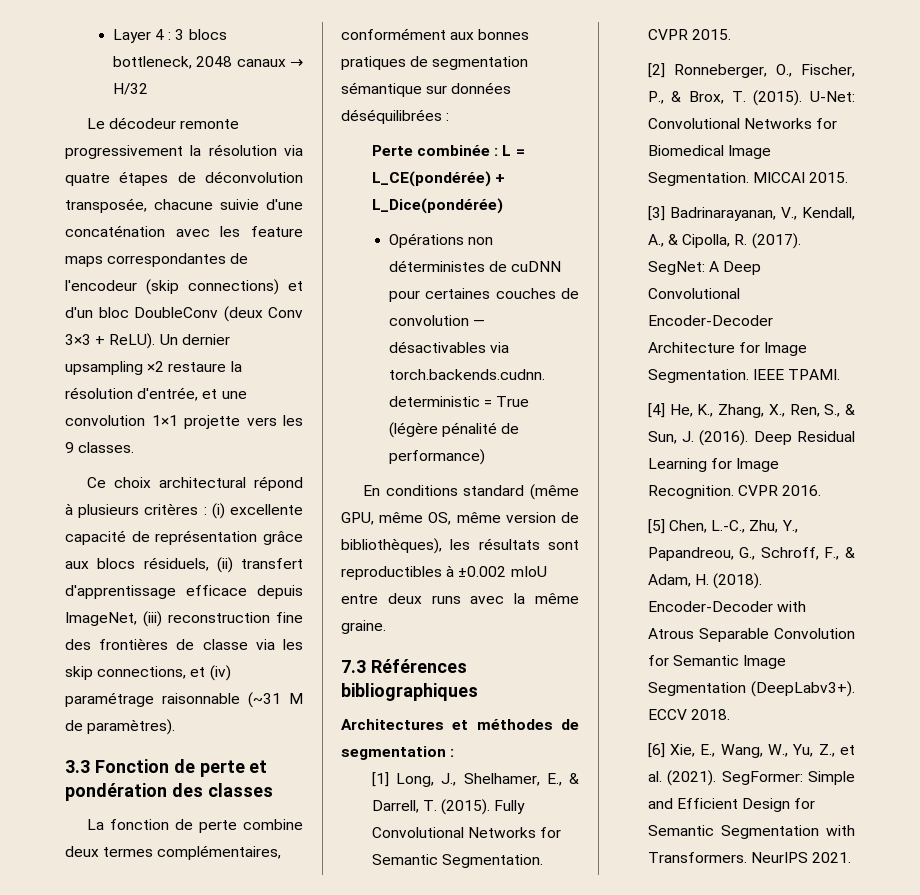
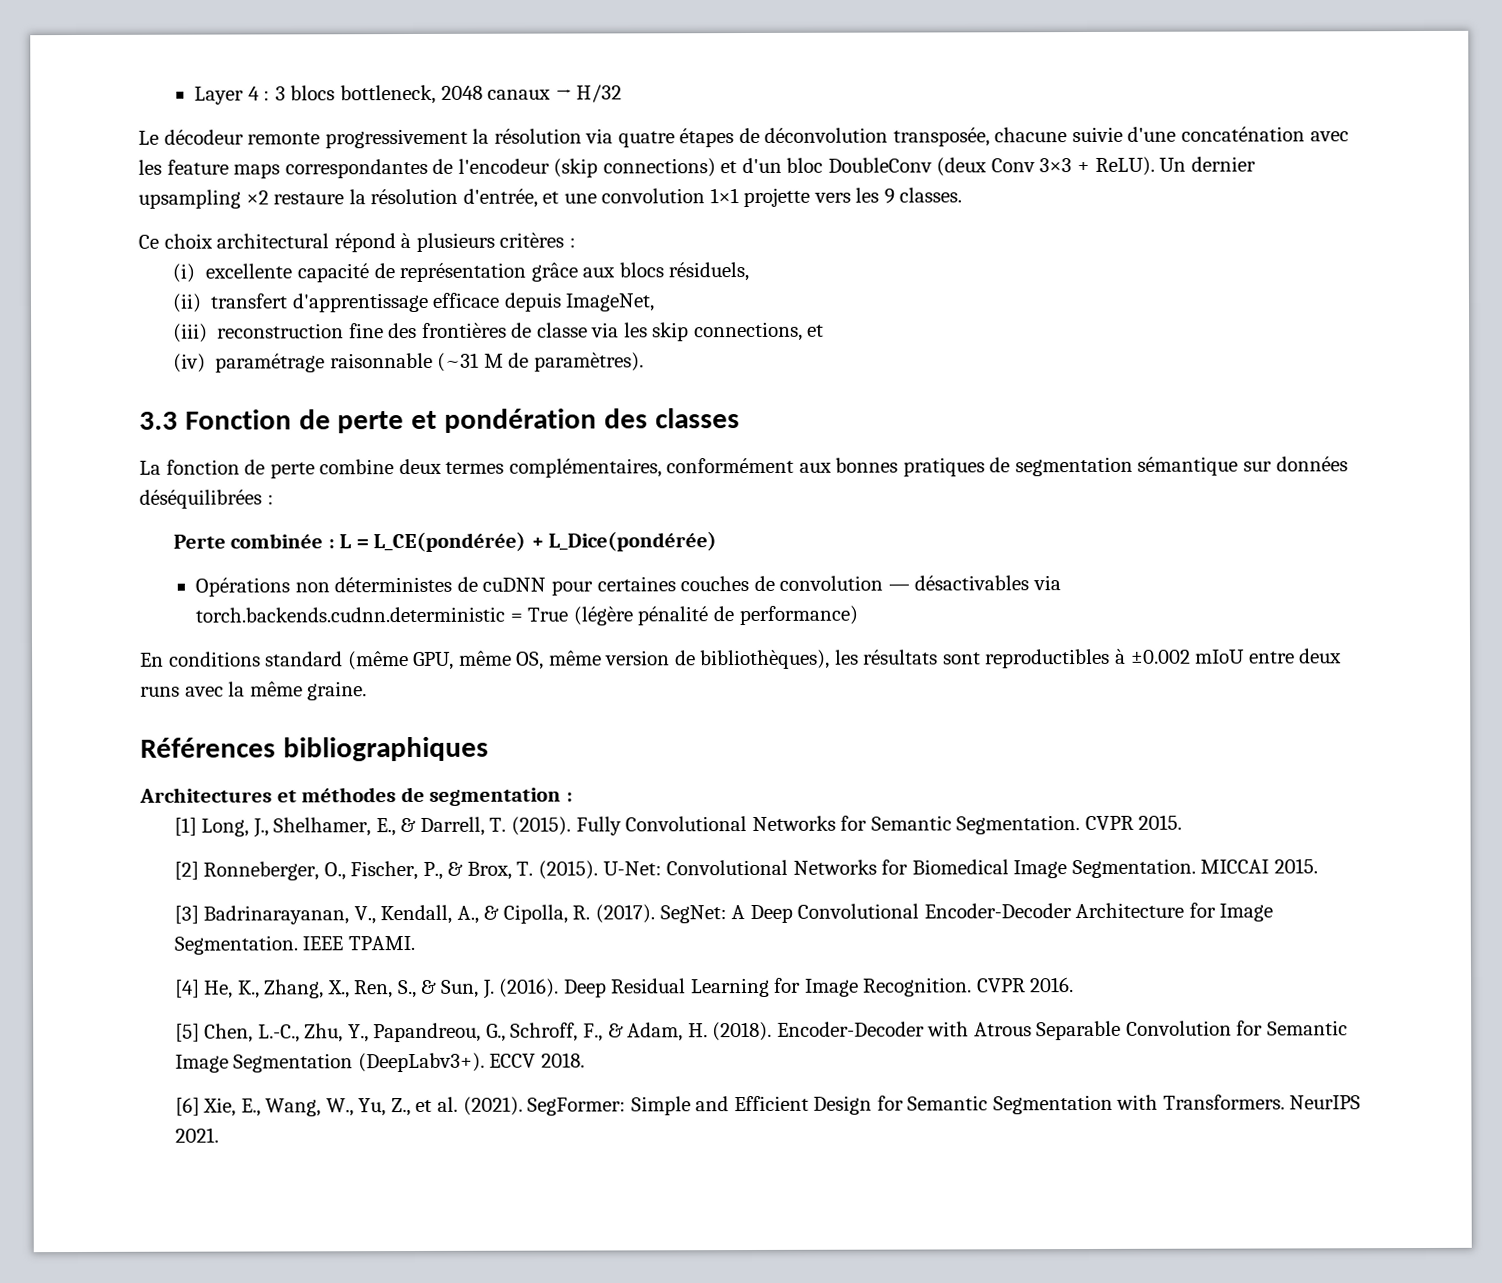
(207, 511) none -> (576, 242) //
(209, 564) none -> (750, 272) //
(137, 619) none -> (656, 302) //
(206, 672) none -> (825, 330) //
[341,660,366,673] 7.3 -> (368, 691) none

